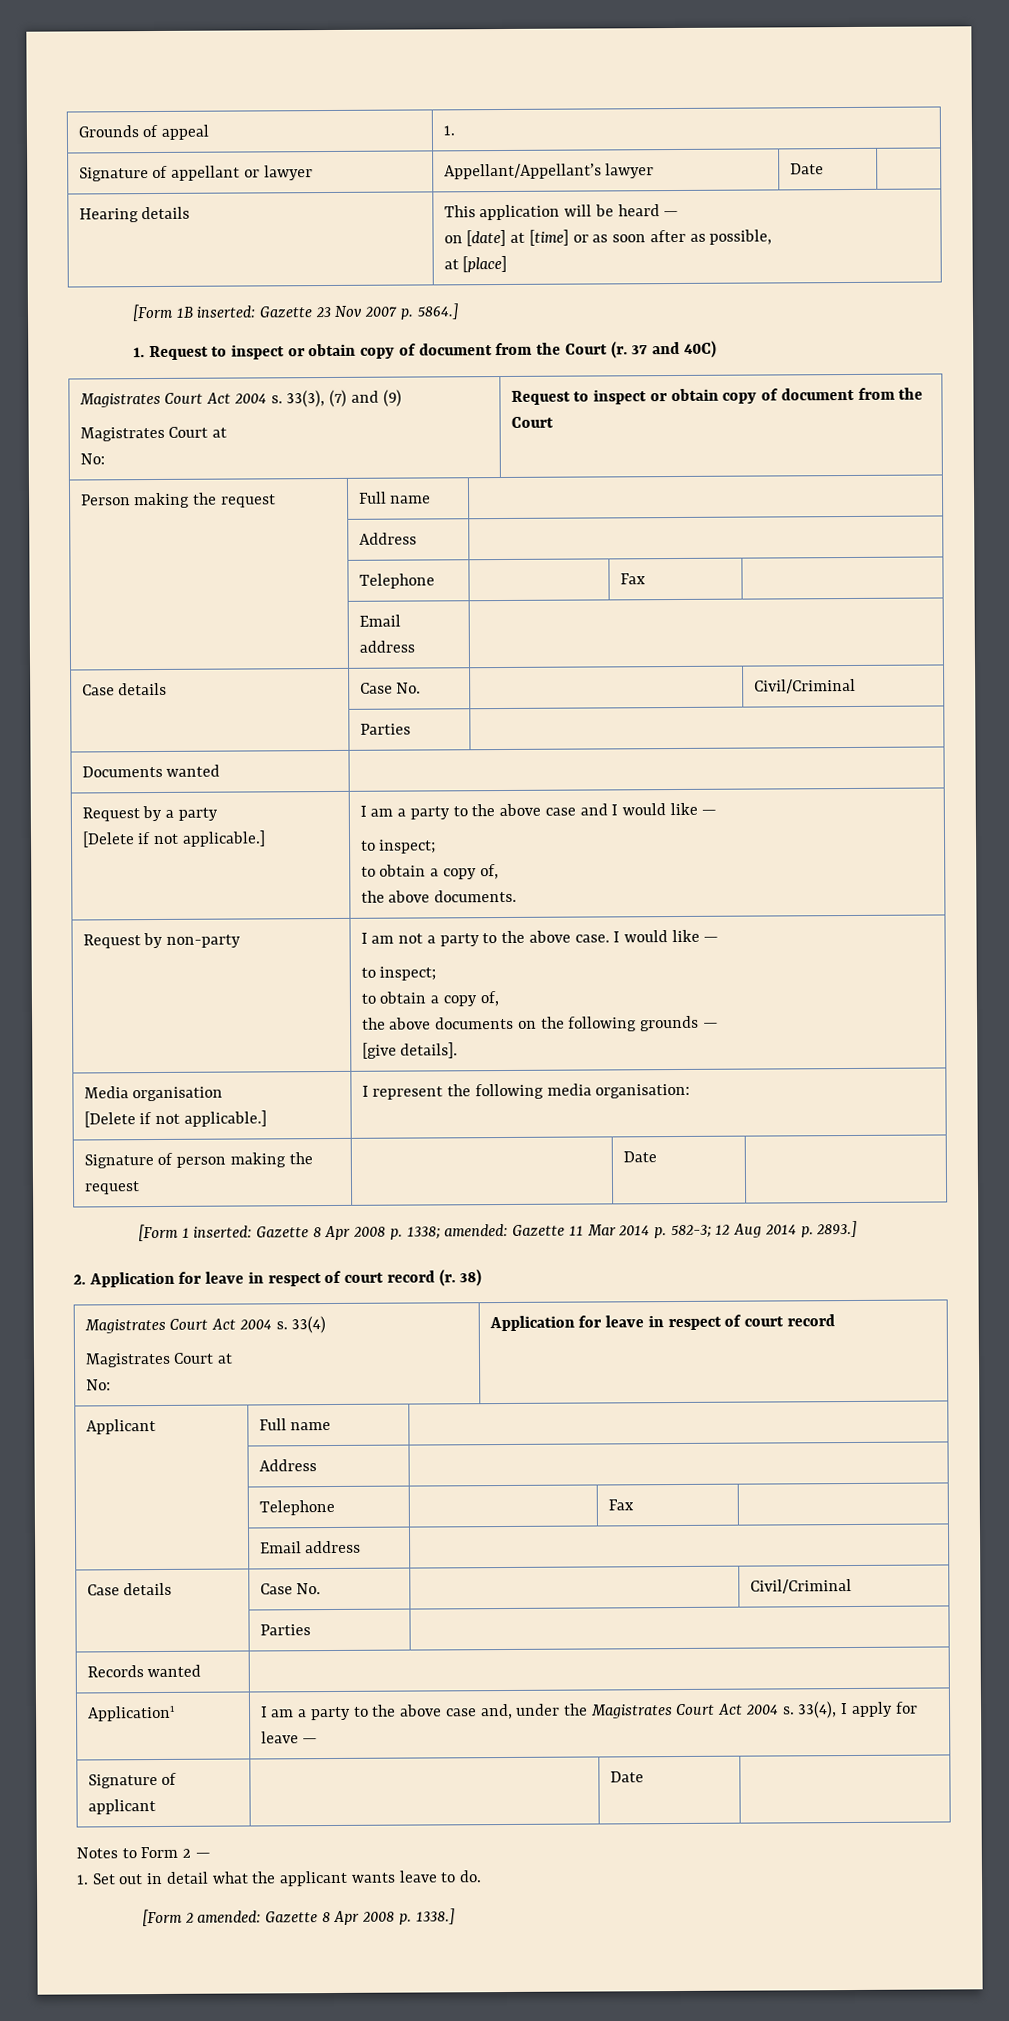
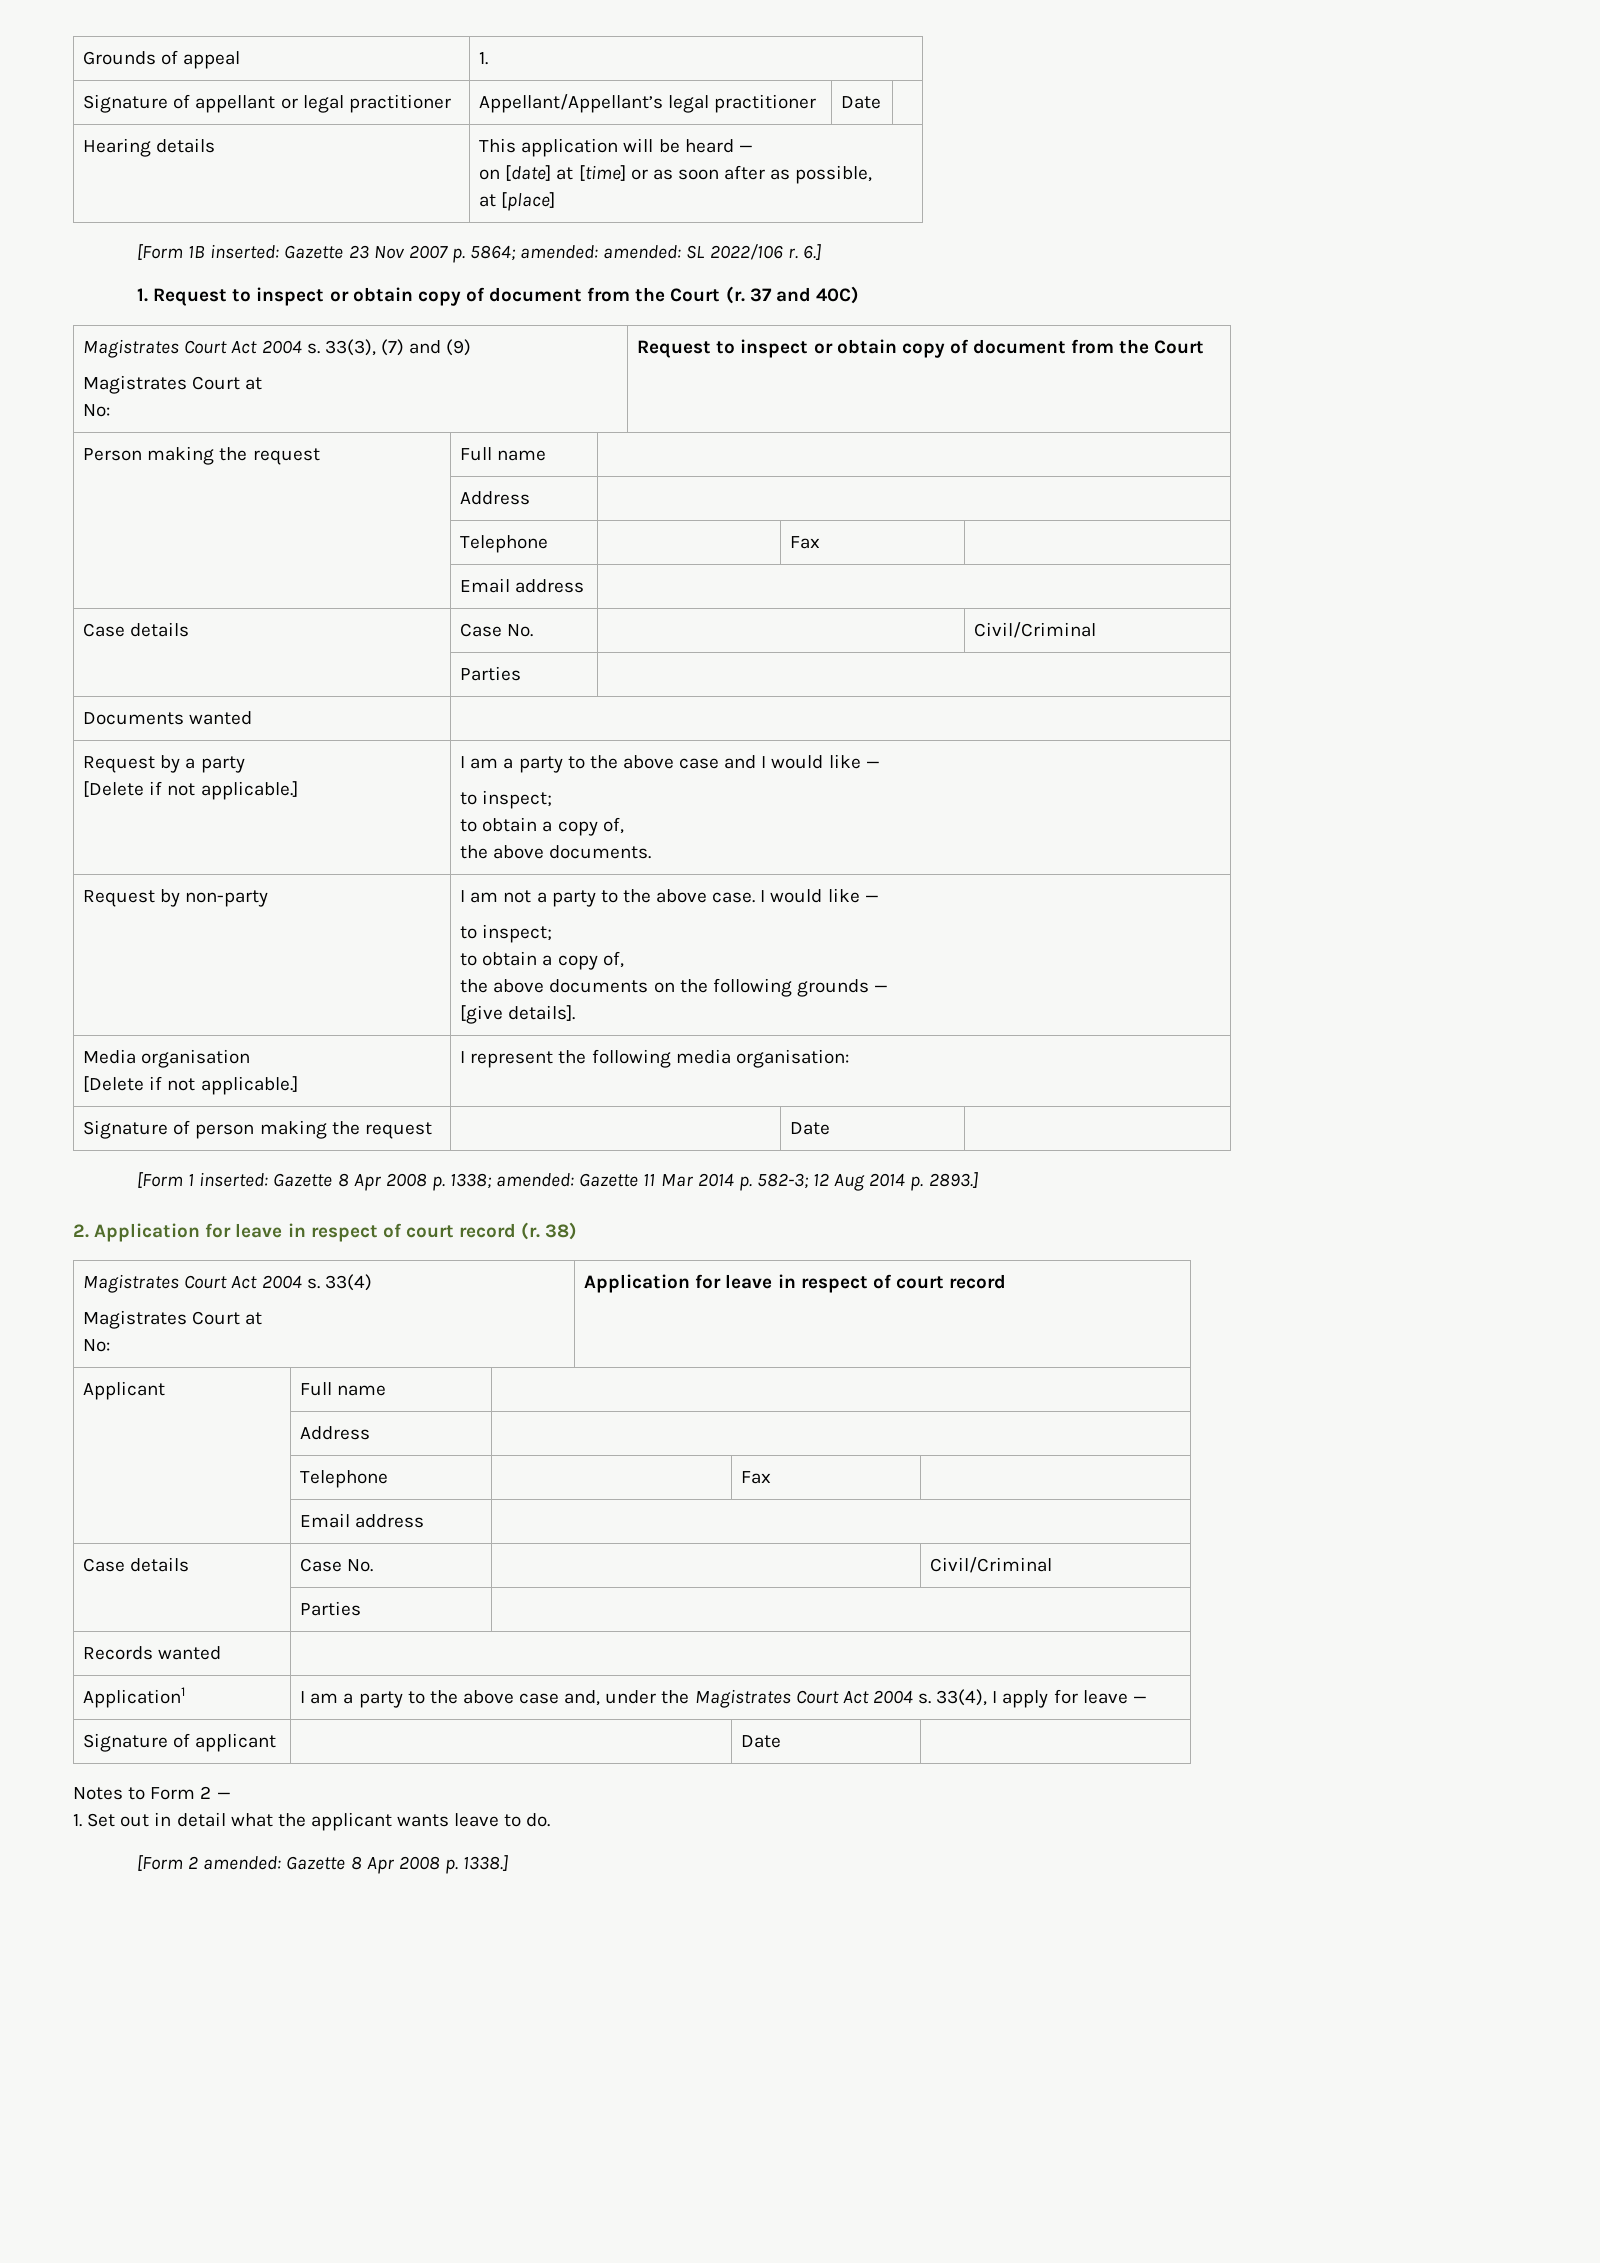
[263,165,313,181] lawyer -> [302,94,451,113] legal practitioner
[605,163,655,179] lawyer -> [668,94,817,113] legal practitioner
[416,303,459,320] 5864.] -> [470,244,821,261] 5864; amended: amended: SL 2022/106 r. 6.]

